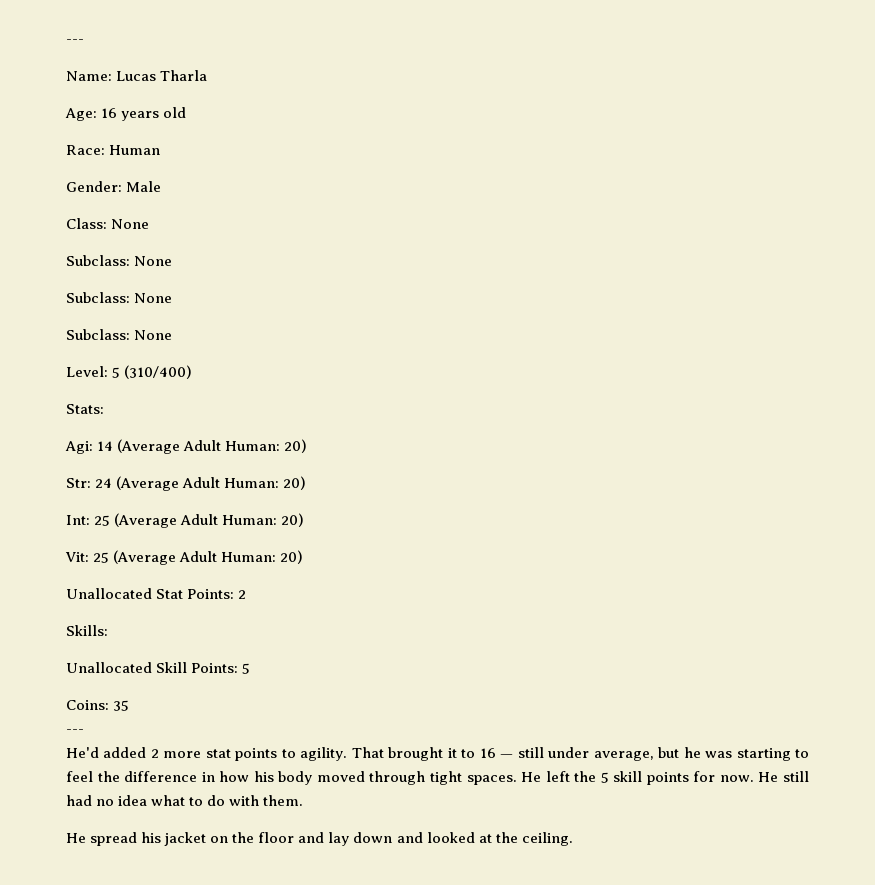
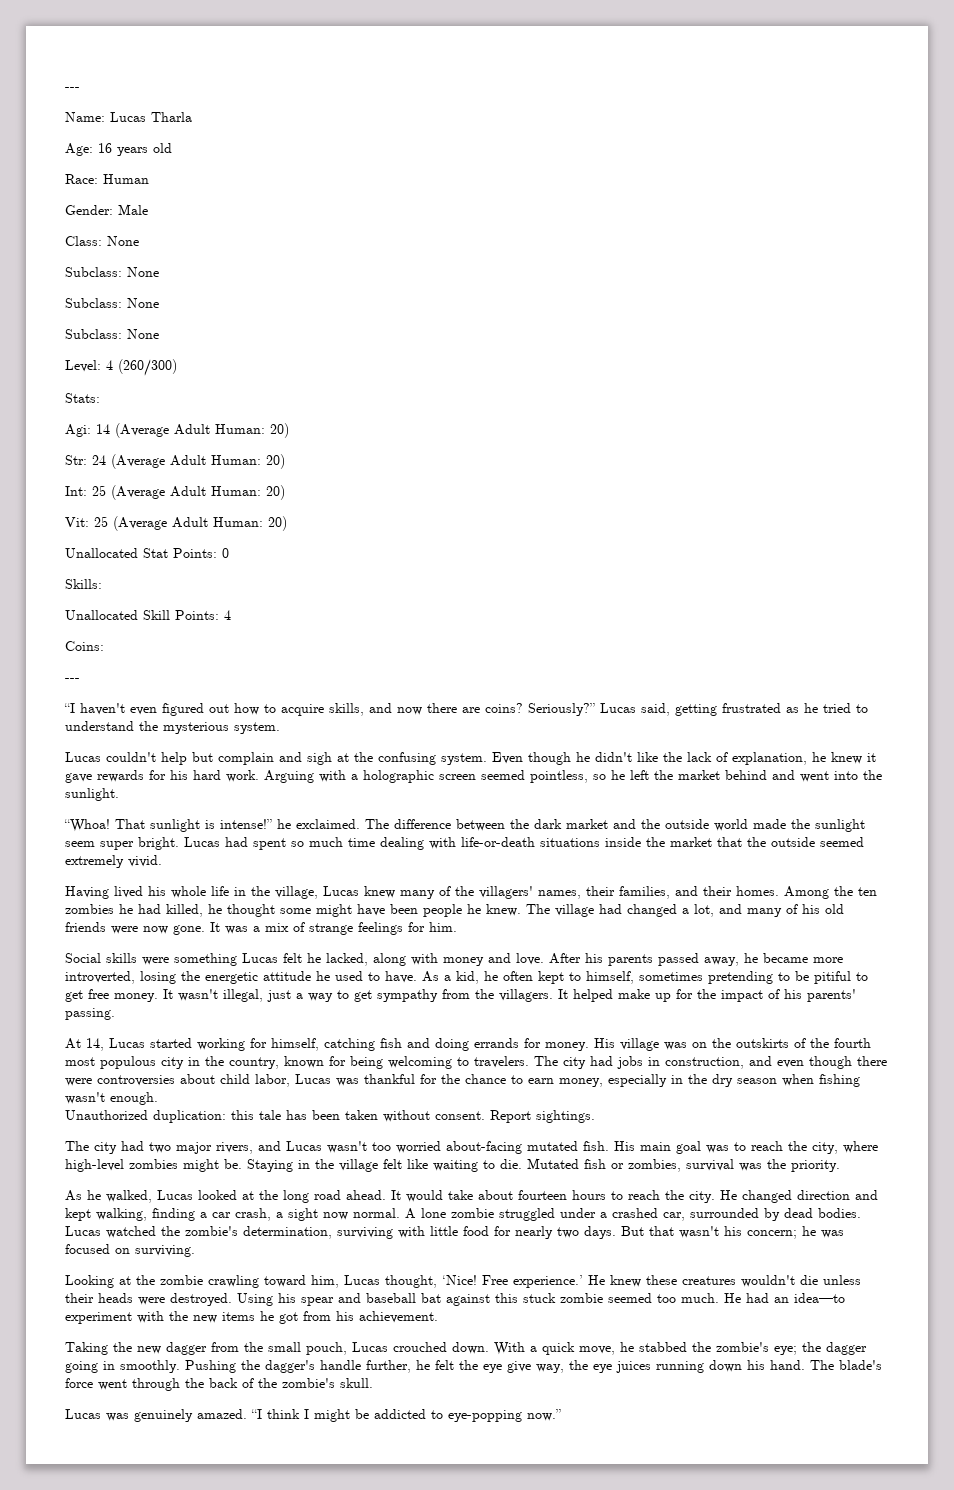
[112,365,193,379] 5 (310/400) -> [106,359,177,376] 4 (260/300)
[238,590,247,599] 2 -> [222,548,229,558] 0
[242,663,251,674] 5 -> [224,610,231,620] 4
[113,700,130,711] [66,729,84,734] [66,747,810,761] [66,771,809,785] [66,795,304,806] [66,832,573,846] 35 // --- // He'd added 2 more stat points to agility. That brought it to 16 — still under average, but he was starting to feel the difference in how his body moved through tight spaces. He left the 5 skill points for now. He still had no idea what to do with them. // He spread his jacket on the floor and lay down and looked at the ceiling. -> [65,678,80,682] [64,703,868,716] [65,721,280,734] [65,752,876,765] [65,770,882,783] [65,788,119,801] [64,819,865,832] [65,837,864,850] [65,855,162,868] [65,886,877,899] [65,904,844,917] [65,922,457,935] [65,953,843,966] [65,971,868,984] [65,989,856,1002] [65,1008,115,1020] [65,1038,871,1051] [65,1056,887,1069] [65,1074,860,1087] [65,1092,158,1105] [65,1110,595,1123] [65,1141,878,1154] [65,1158,840,1172] [65,1190,878,1203] [65,1208,861,1221] [65,1226,844,1239] [65,1244,195,1257] [65,1275,861,1288] [65,1293,845,1306] [65,1311,438,1324] [65,1342,867,1355] [65,1360,882,1373] [65,1378,373,1391] [65,1409,561,1422] // --- // “I haven't even figured out how to acquire skills, and now there are coins? Seriously?” Lucas said, getting frustrated as he tried to understand the mysterious system. // Lucas couldn't help but complain and sigh at the confusing system. Even though he didn't like the lack of explanation, he knew it gave rewards for his hard work. Arguing with a holographic screen seemed pointless, so he left the market behind and went into the sunlight. // “Whoa! That sunlight is intense!” he exclaimed. The difference between the dark market and the outside world made the sunlight seem super bright. Lucas had spent so much time dealing with life-or-death situations inside the market that the outside seemed extremely vivid. // Having lived his whole life in the village, Lucas knew many of the villagers' names, their families, and their homes. Among the ten zombies he had killed, he thought some might have been people he knew. The village had changed a lot, and many of his old friends were now gone. It was a mix of strange feelings for him. // Social skills were something Lucas felt he lacked, along with money and love. After his parents passed away, he became more introverted, losing the energetic attitude he used to have. As a kid, he often kept to himself, sometimes pretending to be pitiful to get free money. It wasn't illegal, just a way to get sympathy from the villagers. It helped make up for the impact of his parents' passing. // At 14, Lucas started working for himself, catching fish and doing errands for money. His village was on the outskirts of the fourth most populous city in the country, known for being welcoming to travelers. The city had jobs in construction, and even though there were controversies about child labor, Lucas was thankful for the chance to earn money, especially in the dry season when fishing wasn't enough. // Unauthorized duplication: this tale has been taken without consent. Report sightings. // The city had two major rivers, and Lucas wasn't too worried about-facing mutated fish. His main goal was to reach the city, where high-level zombies might be. Staying in the village felt like waiting to die. Mutated fish or zombies, survival was the priority. // As he walked, Lucas looked at the long road ahead. It would take about fourteen hours to reach the city. He changed direction and kept walking, finding a car crash, a sight now normal. A lone zombie struggled under a crashed car, surrounded by dead bodies. Lucas watched the zombie's determination, surviving with little food for nearly two days. But that wasn't his concern; he was focused on surviving. // Looking at the zombie crawling toward him, Lucas thought, ‘Nice! Free experience.’ He knew these creatures wouldn't die unless their heads were destroyed. Using his spear and baseball bat against this stuck zombie seemed too much. He had an idea—to experiment with the new items he got from his achievement. // Taking the new dagger from the small pouch, Lucas crouched down. With a quick move, he stabbed the zombie's eye; the dagger going in smoothly. Pushing the dagger's handle further, he felt the eye give way, the eye juices running down his hand. The blade's force went through the back of the zombie's skull. // Lucas was genuinely amazed. “I think I might be addicted to eye-popping now.”

